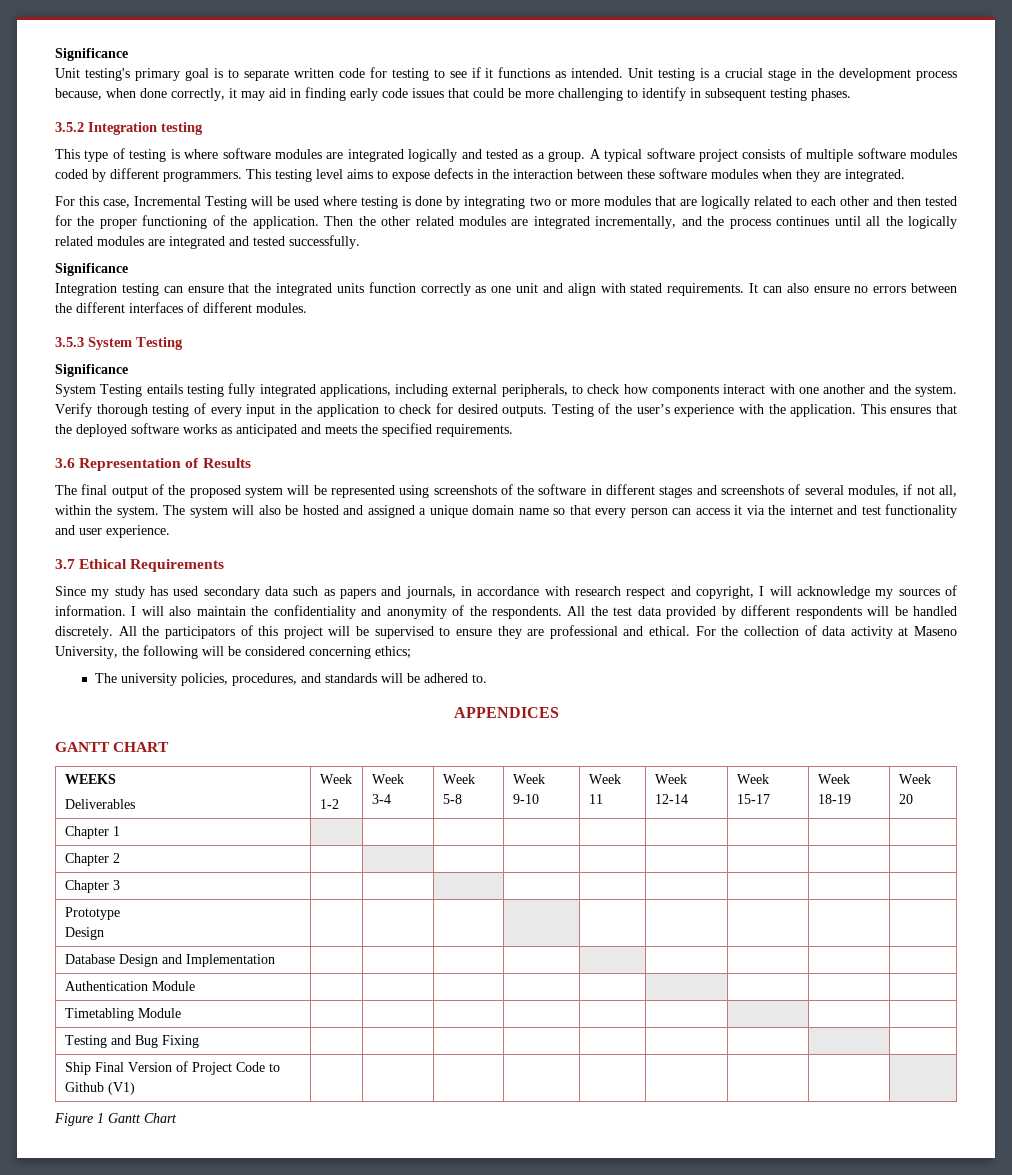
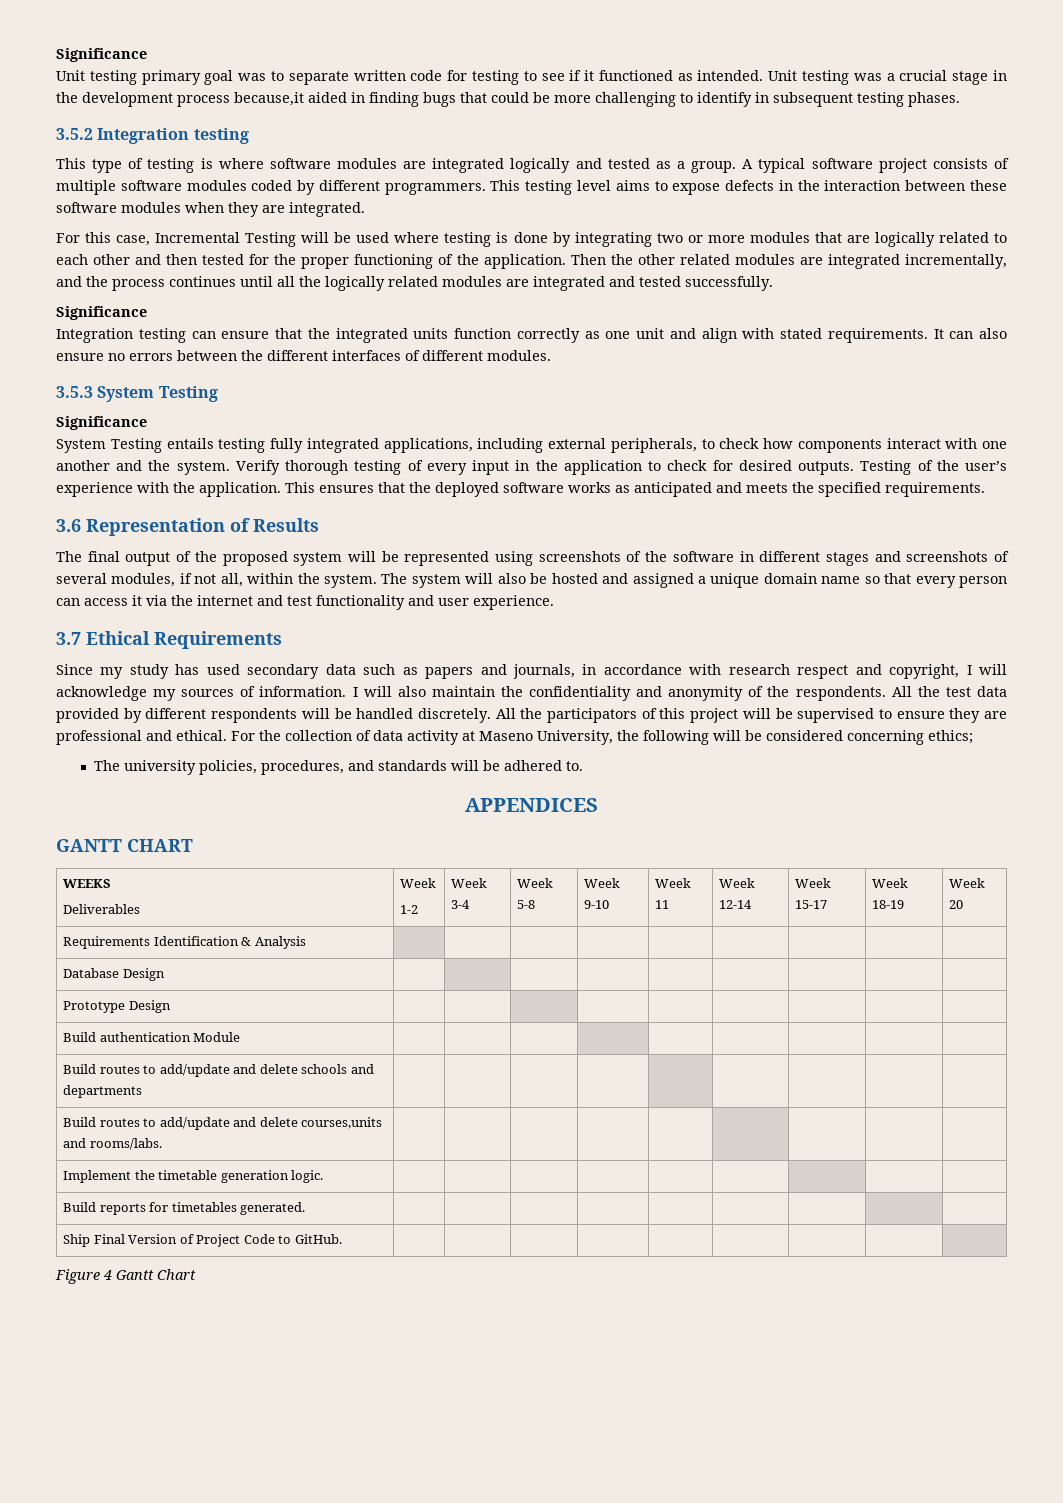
[84,68,130,81] testing's -> [89,70,137,85] testing
[213,68,223,78] is -> [238,73,267,81] was
[498,67,551,78] functions -> [598,70,673,81] functioned
[700,68,710,78] is -> [853,73,882,81] was
[55,87,444,101] because, when done correctly, it may aid in finding early code issues -> [234,92,456,107] because,it aided in finding bugs
[64,826,120,839] [64,853,120,866] [64,880,120,893] [64,907,120,920] [64,927,104,940] [64,954,275,967] [64,981,195,991] [64,1008,181,1021] [64,1035,199,1048] Chapter 1 | | | | | | | | | // Chapter 2 | | | | | | | | | // Chapter 3 | | | | | | | | | // Prototype // Design | | | | | | | | | // Database Design and Implementation | | | | | | | | | // Authentication Module | | | | | | | | | // Timetabling Module | | | | | | | | | // Testing and Bug Fixing -> [63,936,306,949] [63,968,165,981] [63,1000,171,1013] [63,1032,241,1042] [63,1064,374,1077] [63,1085,143,1098] [63,1117,383,1130] [63,1138,162,1150] [63,1170,324,1183] [63,1202,306,1215] Requirements Identification & Analysis | | | | | | | | | // Database Design | | | | | | | | | // Prototype Design | | | | | | | | | // Build authentication Module | | | | | | | | | // Build routes to add/update and delete schools and departments | | | | | | | | | // Build routes to add/update and delete courses,units and rooms/labs. | | | | | | | | | // Implement the timetable generation logic. | | | | | | | | | // Build reports for timetables generated.
[64,1082,135,1095] Github (V1) -> [294,1234,342,1244] GitHub.
[97,1113,104,1123] 1 -> [103,1270,112,1280] 4

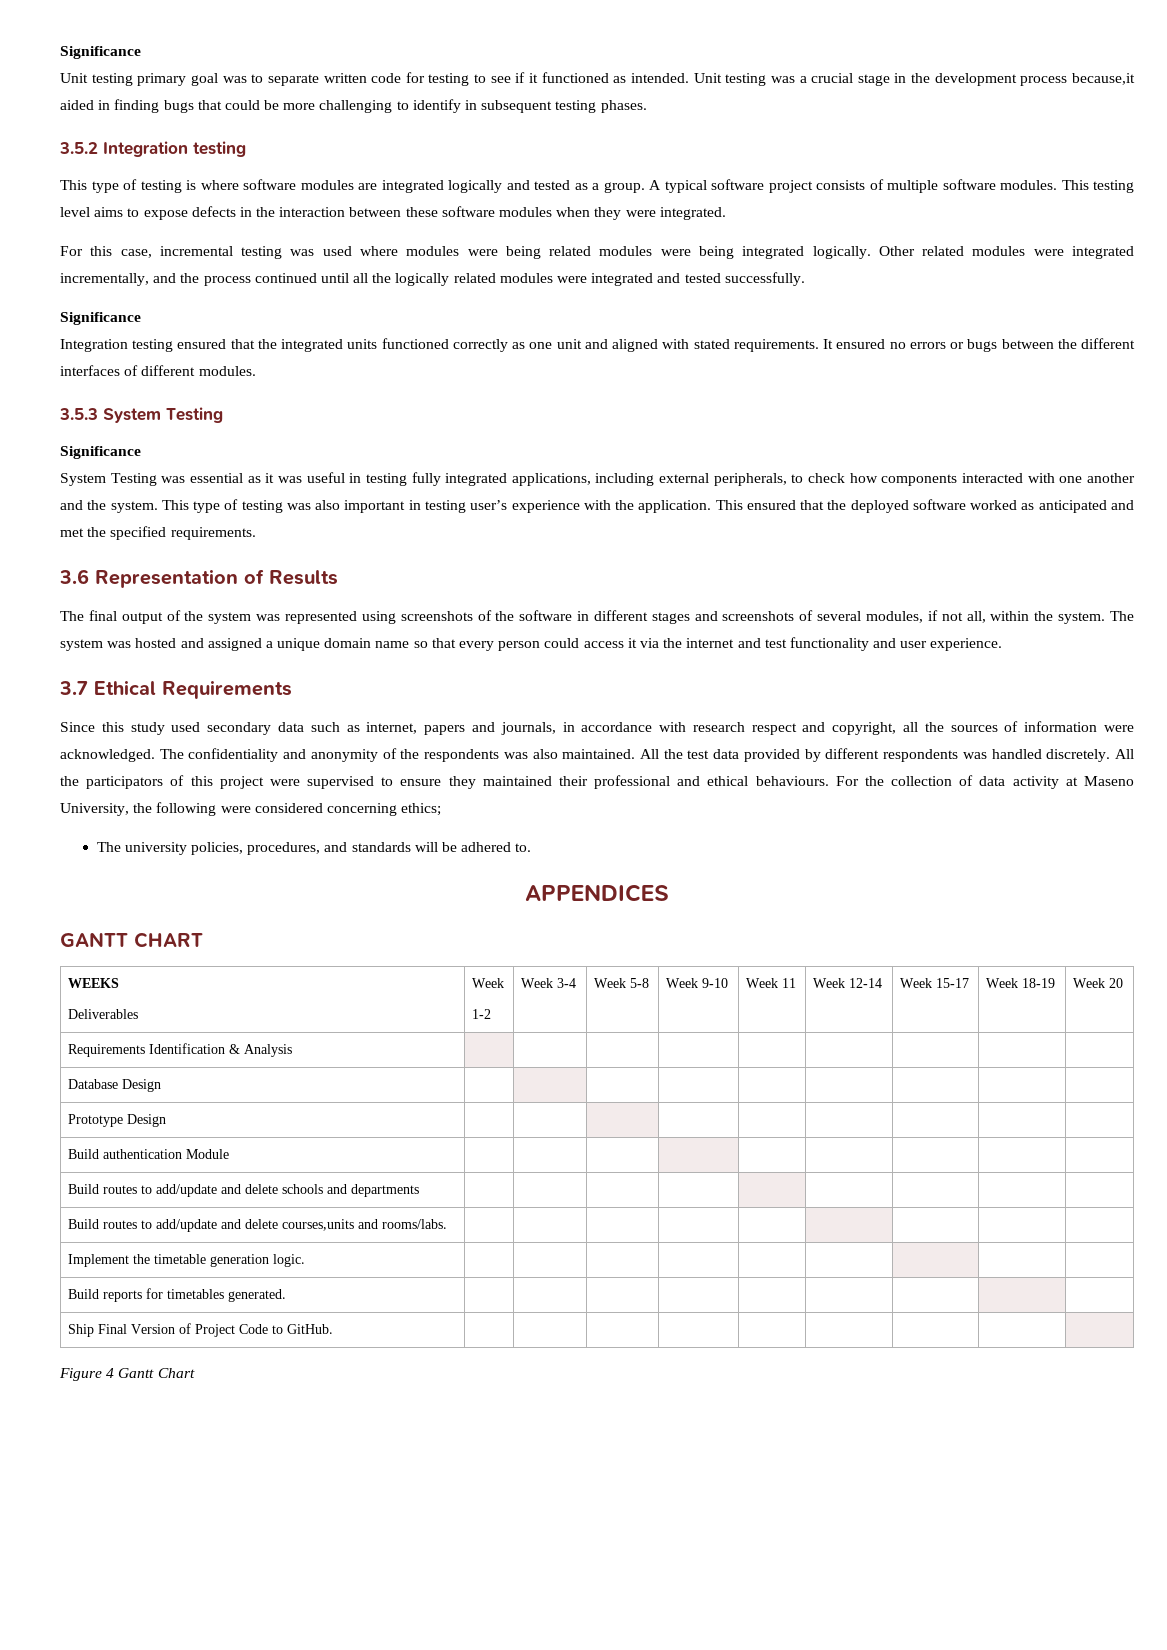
[186,180,486,195] modules coded by different programmers. -> [1000,180,1057,190] modules.
[262,205,285,213] are -> [625,210,656,217] were
[155,232,1007,247] [56,254,823,269] Incremental Testing will be used where testing is done by integrating two or more modules that are logically related to each other and then tested for the proper functioning of the application. Then the other related modules are -> [159,246,1064,259] incremental testing was used where modules were being related modules were being integrated logically. Other related modules were
[169,276,236,287] continues -> [254,273,317,283] continued
[506,279,529,287] are -> [557,276,588,283] were
[191,331,270,339] can ensure -> [177,339,227,349] ensured
[454,328,511,339] function -> [381,338,449,349] functioned
[701,328,737,343] align -> [612,339,659,352] aligned
[949,328,1007,339] [56,353,173,361] can also ensure no errors -> [836,339,998,352] ensured no errors or bugs
[166,438,214,449] entails -> [161,472,362,483] was essential as it was useful in
[886,438,941,449] interact -> [962,473,1024,483] interacted
[235,460,959,475] Verify thorough testing of every input in the application to check for desired outputs. Testing of the -> [161,499,466,513] This type of testing was also important in testing
[319,485,374,493] ensures -> [746,500,796,510] ensured
[568,482,611,493] works -> [970,500,1018,510] worked
[746,483,788,493] meets -> [60,528,84,537] met
[222,551,399,566] proposed system will be -> [208,612,281,624] system was
[465,573,548,584] will also be -> [107,641,132,648] was
[56,598,80,606] can -> [544,638,580,648] could
[100,664,200,679] my study has -> [101,722,165,735] this study
(418, 671) none -> [366,722,418,734] internet,
[966,664,1008,675] [56,686,523,701] I will acknowledge my sources of information. I will also maintain the -> [903,721,1134,732] [60,749,184,762] all the sources of information were acknowledged. The
[795,686,886,701] respondents. -> [424,749,636,762] respondents was also maintained.
[301,708,352,719] will be -> [962,752,987,759] was
[742,708,793,719] will be -> [269,779,300,786] were
[984,711,1008,719] [56,730,227,745] are professional and ethical. -> [482,775,829,789] maintained their professional and ethical behaviours.
[713,730,762,741] will be -> [220,806,251,813] were

